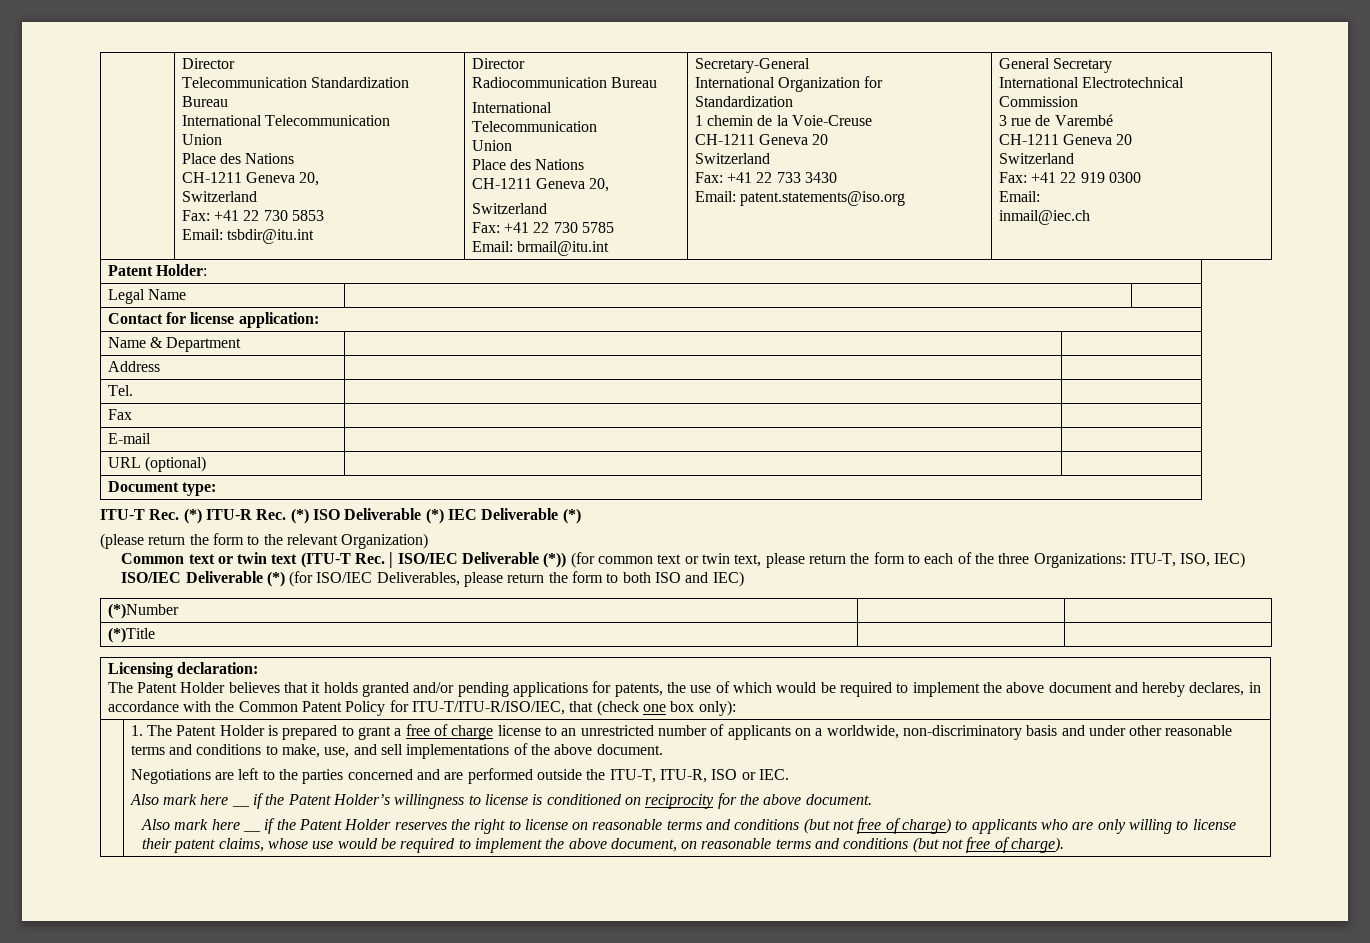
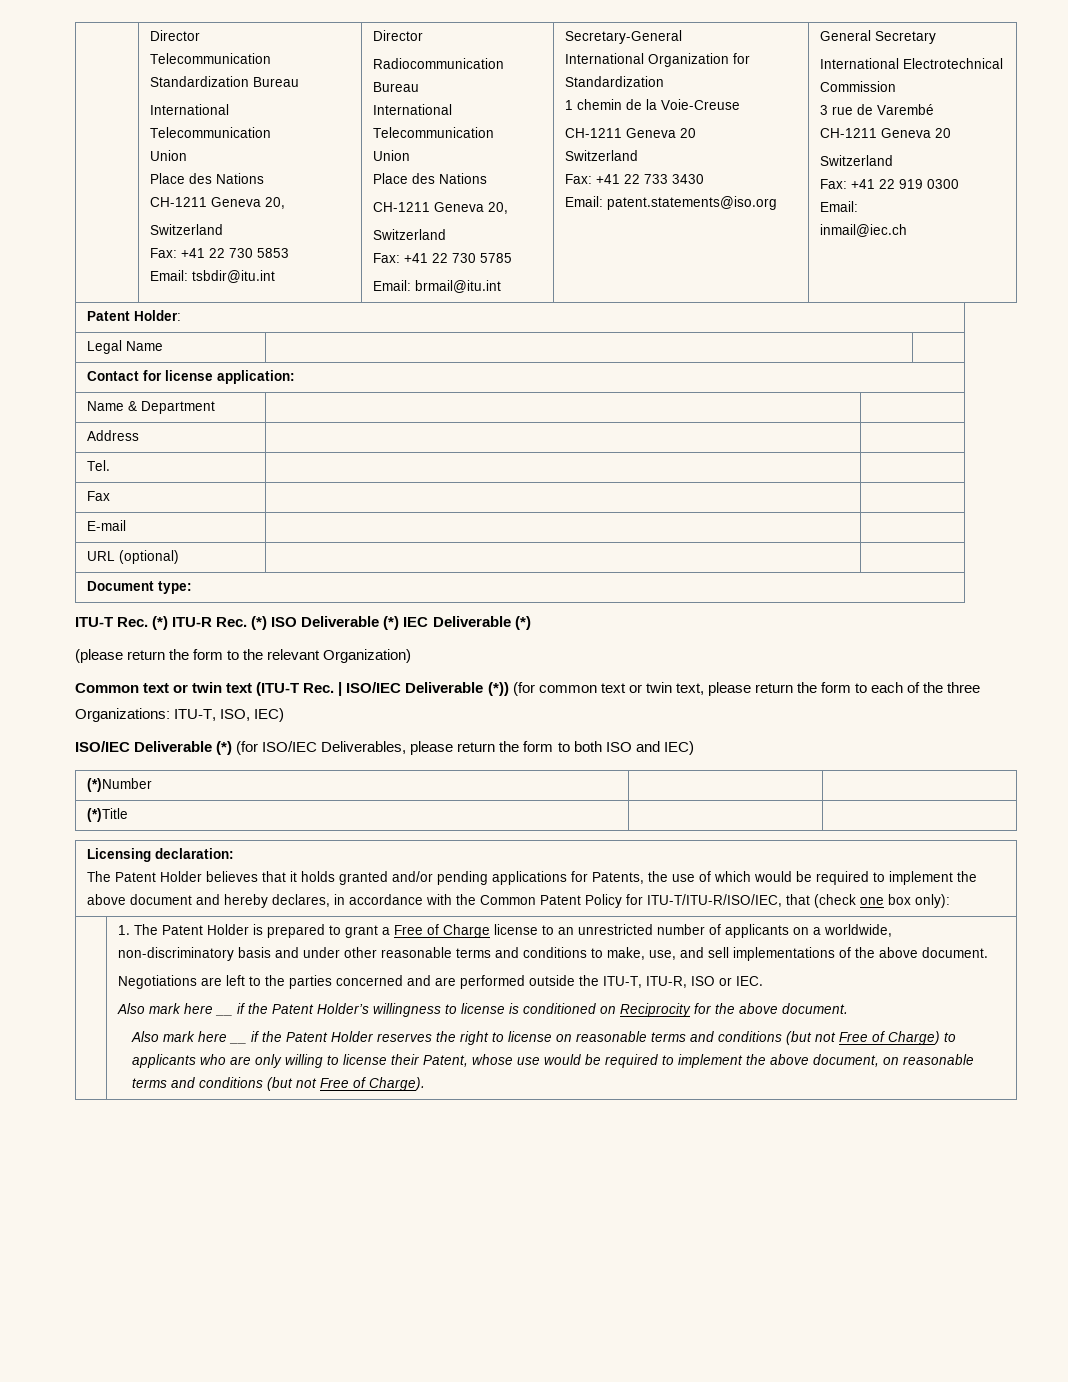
[614,683,663,697] patents, -> [591,872,644,884] Patents,
[405,724,494,740] free of charge -> [393,924,490,938] Free of Charge
[645,794,715,809] reciprocity -> [619,1003,691,1017] Reciprocity
[857,818,952,834] free of charge) -> [838,1031,940,1045] Free of Charge)
[174,838,264,853] patent claims, -> [422,1055,468,1067] Patent,
[966,837,1065,853] free of charge). -> [319,1077,425,1091] Free of Charge).

